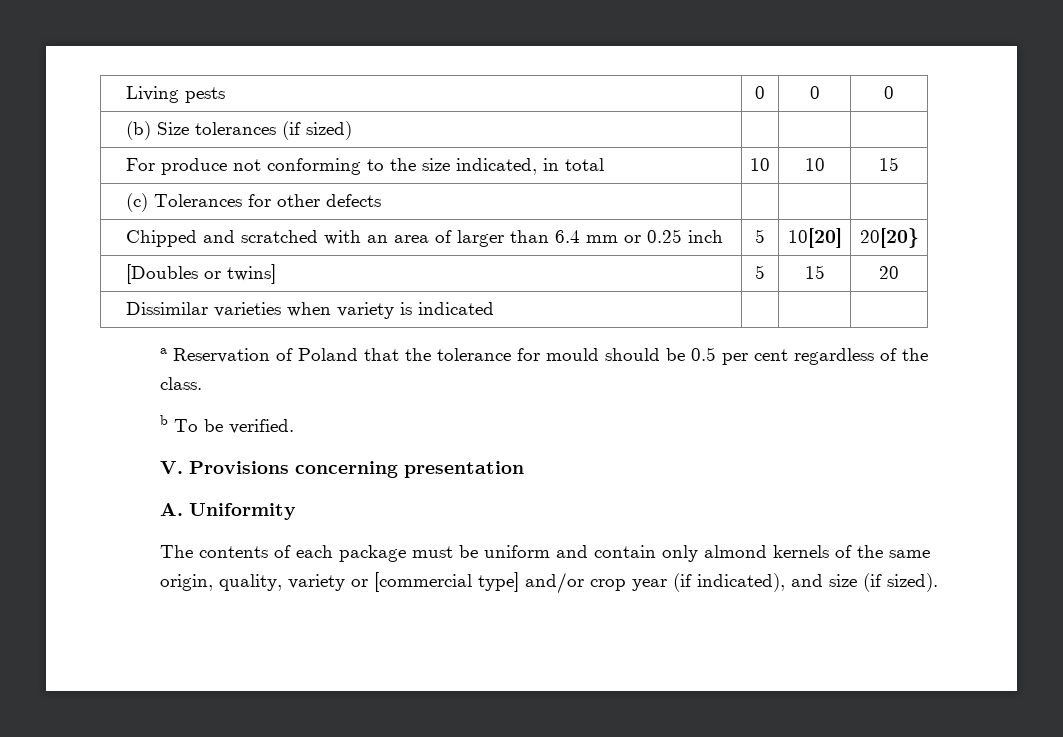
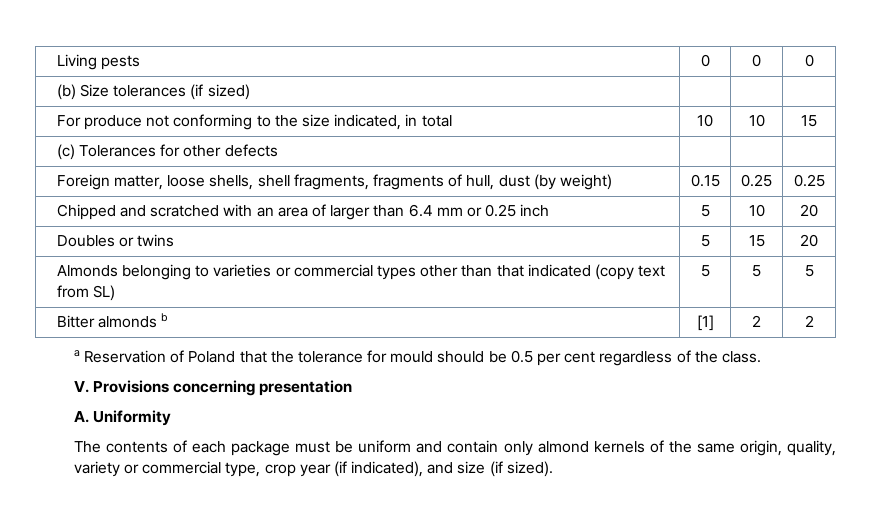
(382, 200) none -> [56,174,612,190] [690,174,720,187] [741,174,772,187] [793,174,825,187] // Foreign matter, loose shells, shell fragments, fragments of hull, dust (by weight) | 0.15 | 0.25 | 0.25
[787,228,842,248] [859,228,919,248] [126,264,277,284] [755,265,765,279] [804,265,825,279] [879,266,899,279] [126,302,495,319] 10[20] | 20[20} // [Doubles or twins] | 5 | 15 | 20 // Dissimilar varieties when variety is indicated | | | -> [748,204,765,217] [800,204,818,217] [56,234,175,247] [700,235,710,247] [748,235,765,247] [800,234,818,247] [56,264,666,280] [56,285,116,301] [700,265,710,277] [752,265,761,277] [804,265,814,277] [56,313,169,328] [696,315,714,331] [752,315,761,327] [804,315,814,327] 10 | 20 // Doubles or twins | 5 | 15 | 20 // Almonds belonging to varieties or commercial types other than that indicated (copy text from SL) | 5 | 5 | 5 // Bitter almonds b | [1] | 2 | 2
[159,415,294,434] // b To be verified. -> (761, 357) none
[373,572,584,594] [commercial type] and/or -> [142,461,261,477] commercial type,

